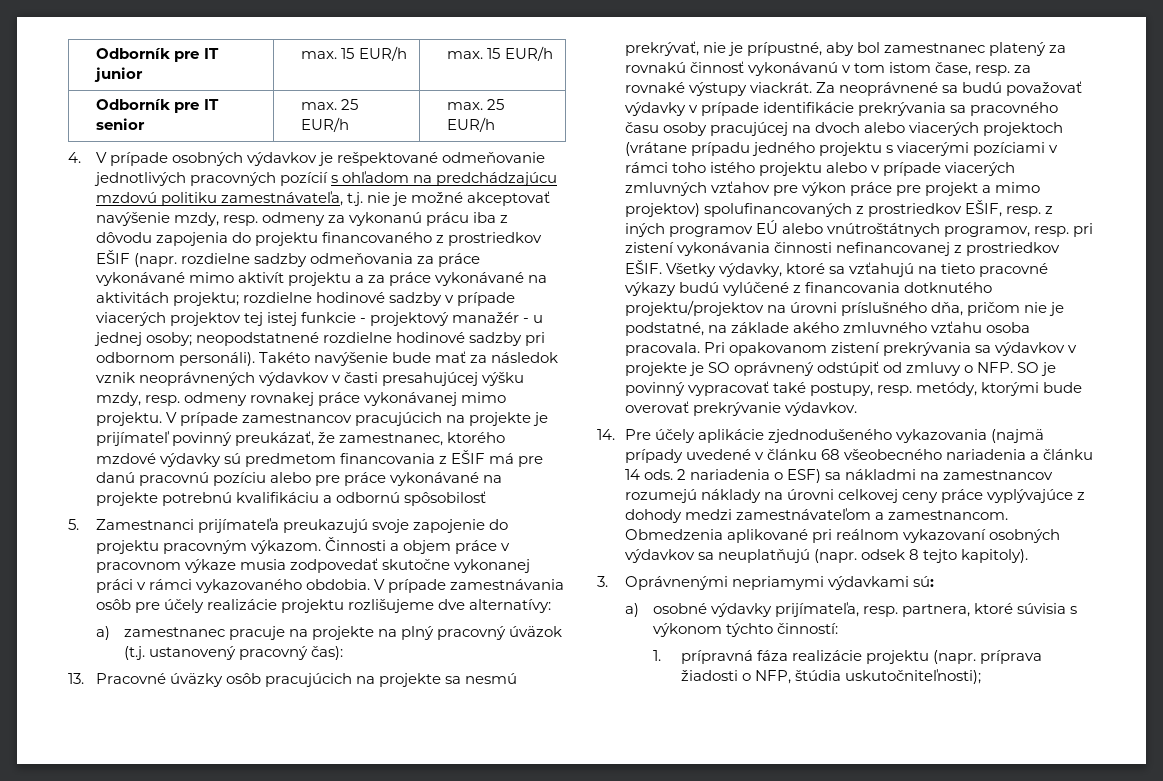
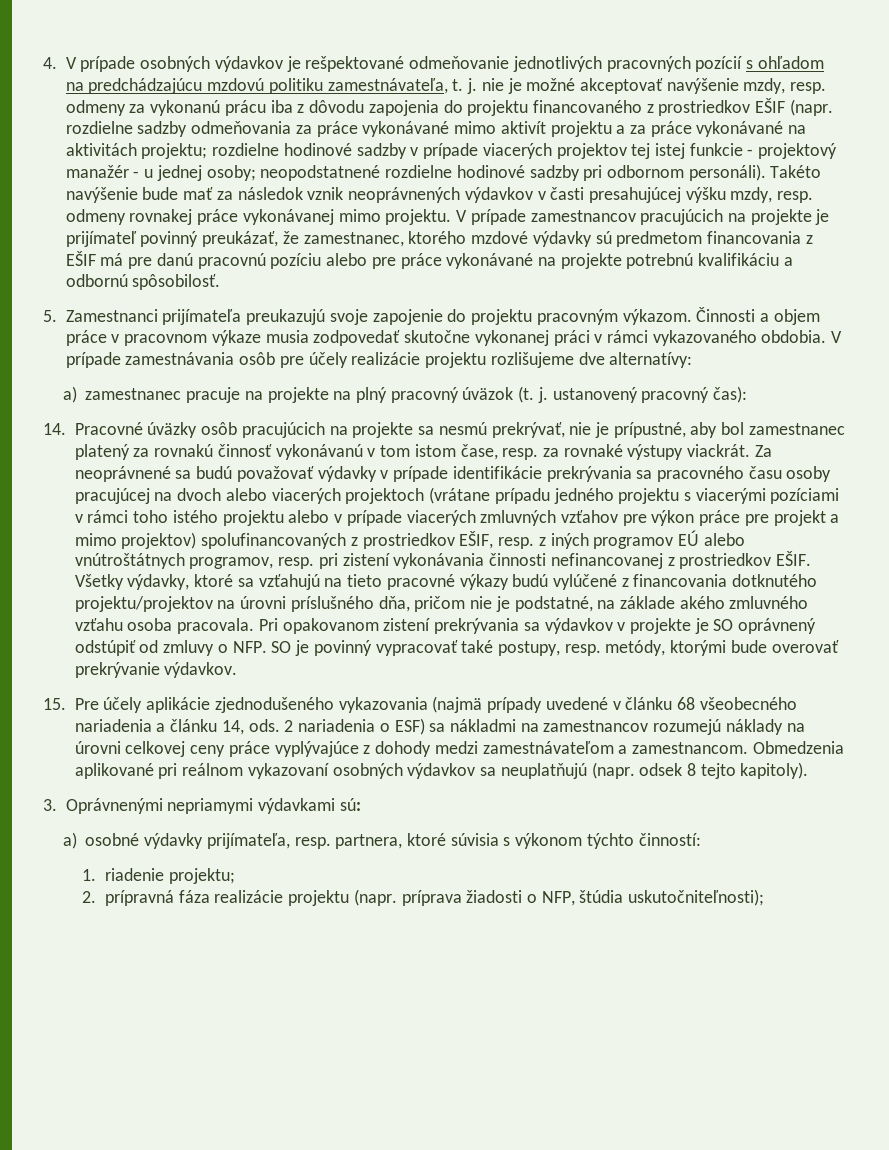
[96,48,219,62] [94,67,144,82] [301,46,407,61] [447,46,553,61] [96,99,219,113] [96,118,146,130] [301,99,359,110] [301,117,350,132] [447,99,505,110] [447,117,496,132] Odborník pre IT junior | max. 15 EUR/h | max. 15 EUR/h // Odborník pre IT senior | max. 25 EUR/h | max. 25 EUR/h // -> (43, 63) none
[347,192,364,206] t.j. -> [452,78,478,94] t. j.
[404,491,487,506] spôsobilosť -> [132,274,221,290] spôsobilosť.
[123,646,145,660] (t.j. -> [518,386,548,403] (t. j.
[68,673,84,684] 13. -> [43,423,66,435] 14.
[597,429,615,440] 14. -> [43,698,66,710] 15.
[624,469,640,480] 14 -> [221,720,244,735] 14,
(661, 655) none -> [104,868,235,884] [82,891,97,903] riadenie projektu; // 2.

